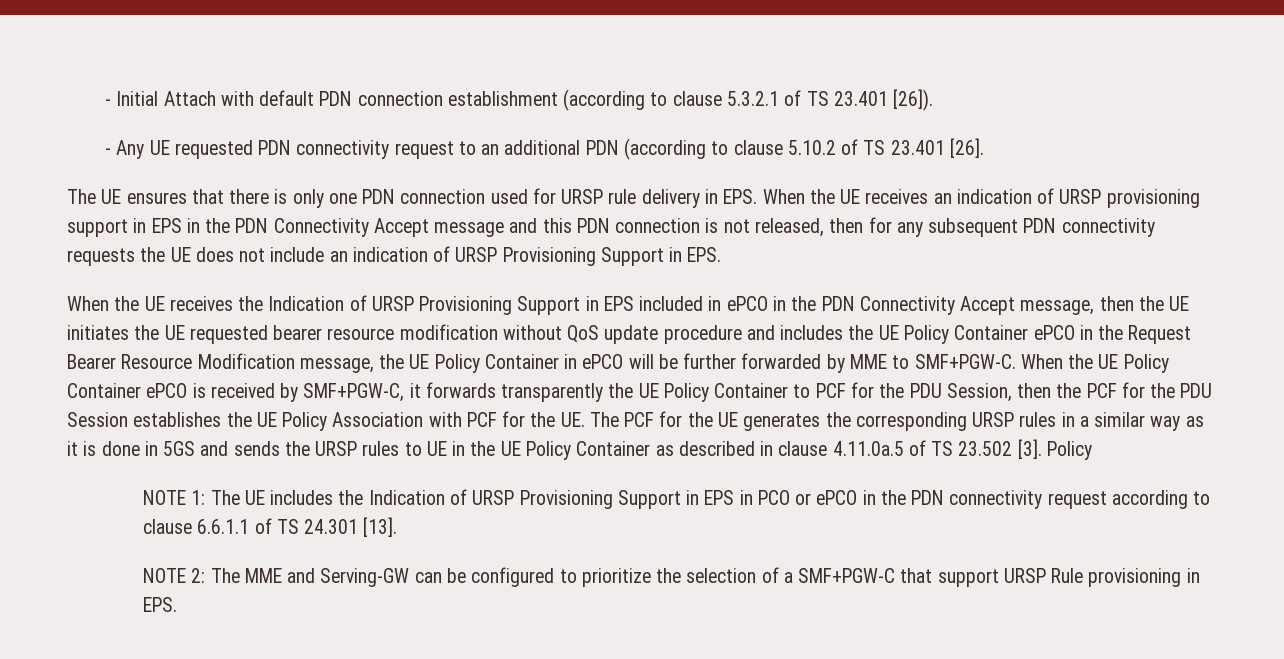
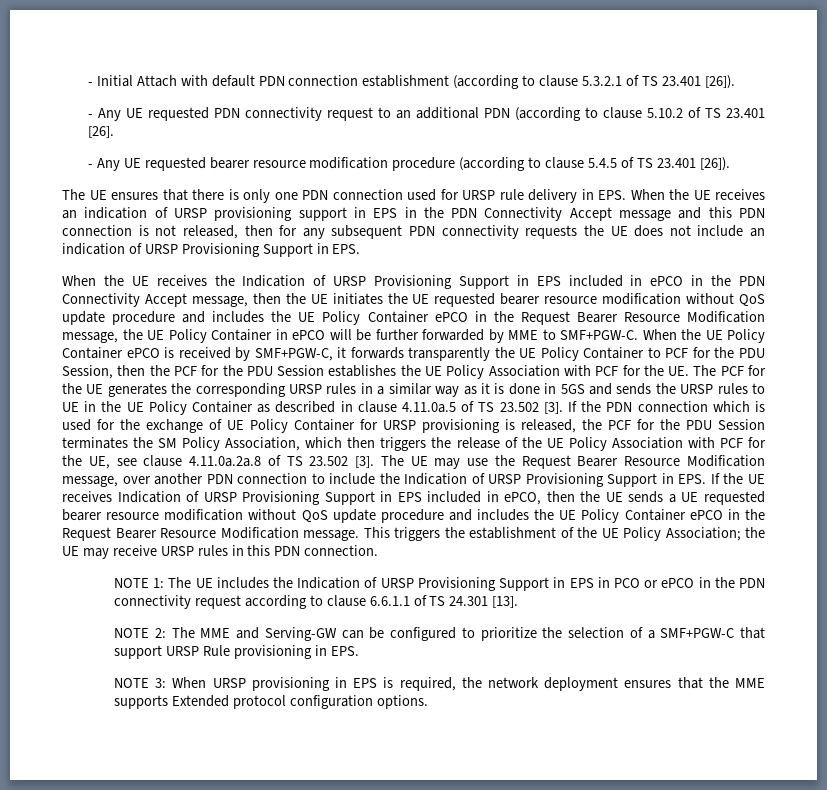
(984, 148) none -> [88,157,730,171] // - Any UE requested bearer resource modification procedure (according to clause 5.4.5 of TS 23.401 [26]).
[1046,441,1092,460] Policy -> [567,401,766,412] [62,419,765,433] [62,437,766,451] [62,455,765,469] [62,473,765,487] [62,491,765,505] [62,509,765,523] [62,527,765,541] [62,545,379,559] If the PDN connection which is used for the exchange of UE Policy Container for URSP provisioning is released, the PCF for the PDU Session terminates the SM Policy Association, which then triggers the release of the UE Policy Association with PCF for the UE, see clause 4.11.0a.2a.8 of TS 23.502 [3]. The UE may use the Request Bearer Resource Modification message, over another PDN connection to include the Indication of URSP Provisioning Support in EPS. If the UE receives Indication of URSP Provisioning Support in EPS included in ePCO, then the UE sends a UE requested bearer resource modification without QoS update procedure and includes the UE Policy Container ePCO in the Request Bearer Resource Modification message. This triggers the establishment of the UE Policy Association; the UE may receive URSP rules in this PDN connection.
(178, 604) none -> [114,677,765,691] [114,695,428,709] // NOTE 3: When URSP provisioning in EPS is required, the network deployment ensures that the MME supports Extended protocol configuration options.

